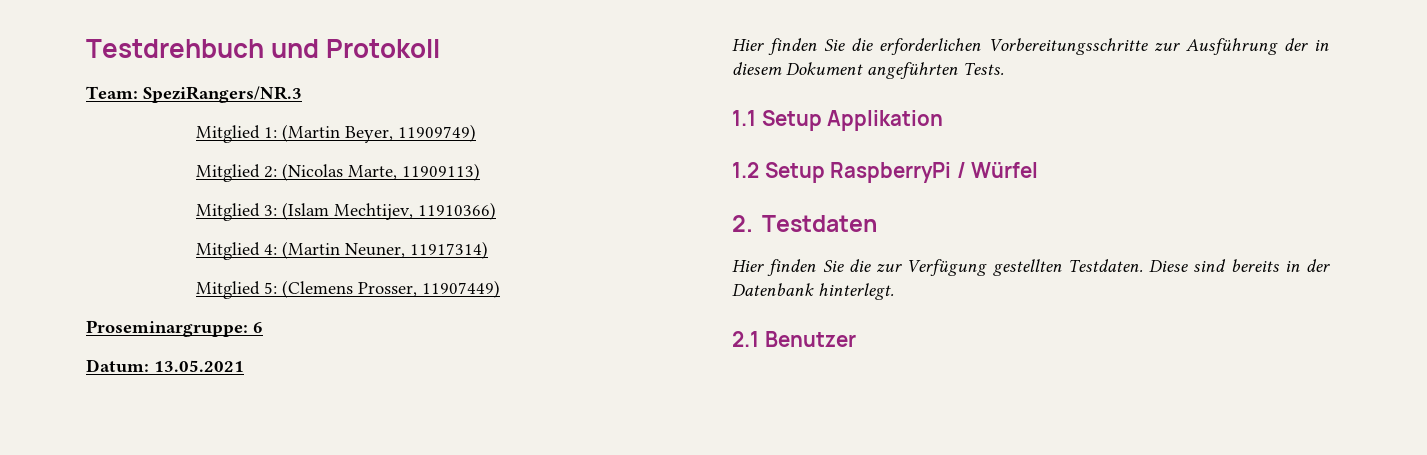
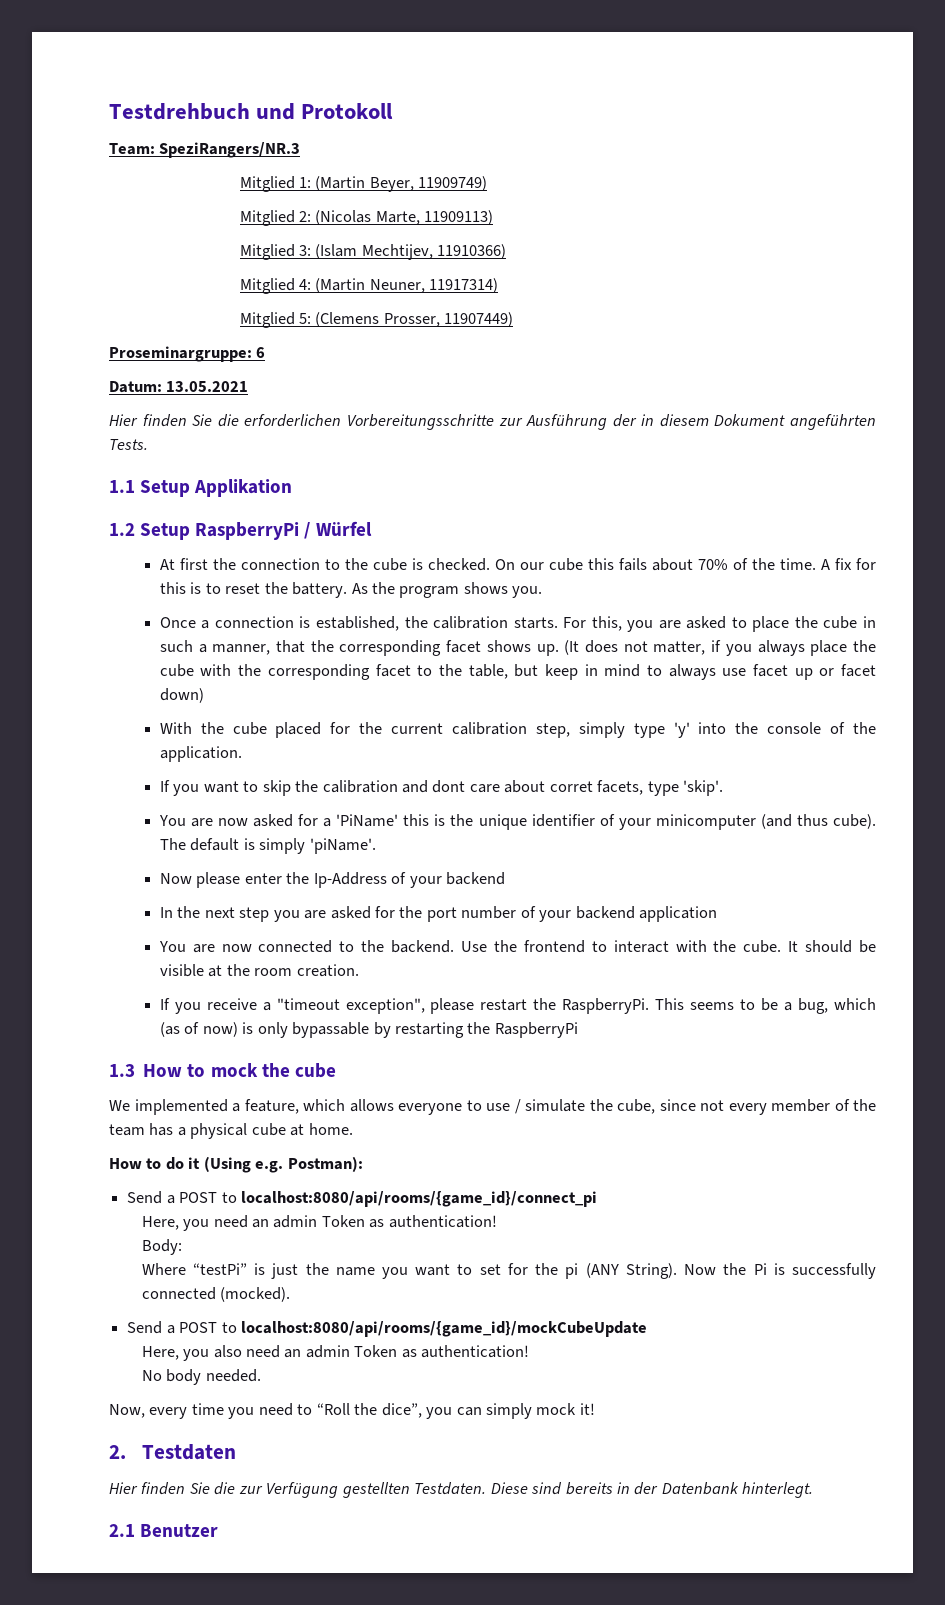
(1039, 170) none -> [159,558,876,571] [159,582,543,598] [159,616,876,632] [159,640,877,656] [159,664,877,680] [159,688,204,703] [159,722,877,738] [159,746,242,762] [159,780,724,796] [158,814,876,830] [159,838,376,854] [159,872,505,888] [159,906,718,922] [158,940,876,953] [159,964,359,977] [159,998,877,1014] [159,1022,578,1038] [109,1063,336,1078] [109,1099,876,1115] [109,1123,353,1139] [109,1156,363,1173] [127,1191,597,1207] [141,1215,497,1231] [141,1239,182,1255] [141,1263,876,1279] [141,1287,291,1302] [127,1321,647,1337] [141,1345,530,1361] [141,1369,261,1385] [109,1403,595,1419] // At first the connection to the cube is checked. On our cube this fails about 70% of the time. A fix for this is to reset the battery. As the program shows you. // Once a connection is established, the calibration starts. For this, you are asked to place the cube in such a manner, that the corresponding facet shows up. (It does not matter, if you always place the cube with the corresponding facet to the table, but keep in mind to always use facet up or facet down) // With the cube placed for the current calibration step, simply type 'y' into the console of the application. // If you want to skip the calibration and dont care about corret facets, type 'skip'. // You are now asked for a 'PiName' this is the unique identifier of your minicomputer (and thus cube). The default is simply 'piName'. // Now please enter the Ip-Address of your backend // In the next step you are asked for the port number of your backend application // You are now connected to the backend. Use the frontend to interact with the cube. It should be visible at the room creation. // If you receive a "timeout exception", please restart the RaspberryPi. This seems to be a bug, which (as of now) is only bypassable by restarting the RaspberryPi // 1.3 How to mock the cube // We implemented a feature, which allows everyone to use / simulate the cube, since not every member of the team has a physical cube at home. // How to do it (Using e.g. Postman): // Send a POST to localhost:8080/api/rooms/{game_id}/connect_pi // Here, you need an admin Token as authentication! // Body: // Where “testPi” is just the name you want to set for the pi (ANY String). Now the Pi is successfully connected (mocked). // Send a POST to localhost:8080/api/rooms/{game_id}/mockCubeUpdate // Here, you also need an admin Token as authentication! // No body needed. // Now, every time you need to “Roll the dice”, you can simply mock it!

